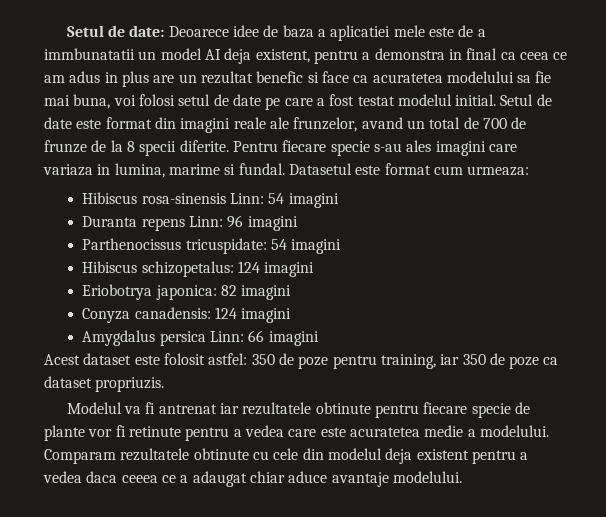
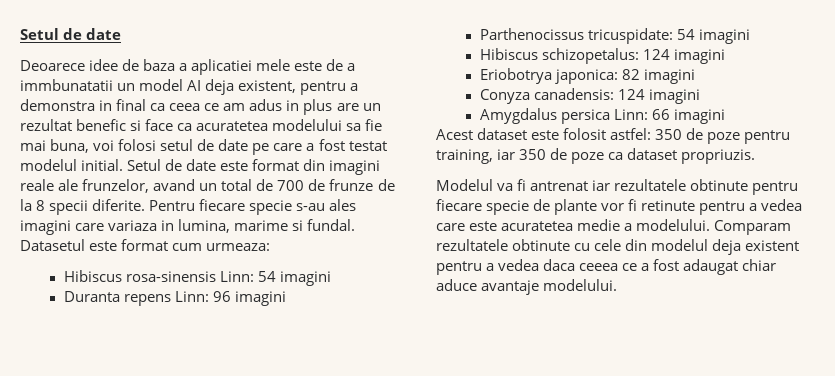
[66,25,165,37] Setul de date: -> [20,28,122,40] Setul de date //
(189, 479) none -> [653,259,680,271] fost

